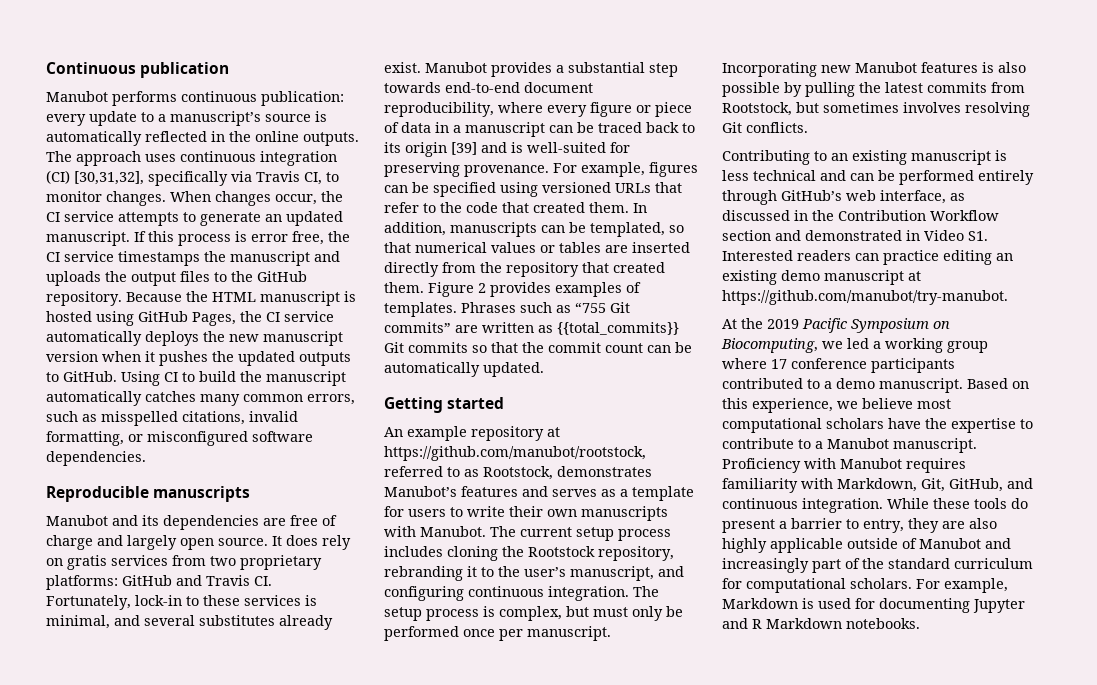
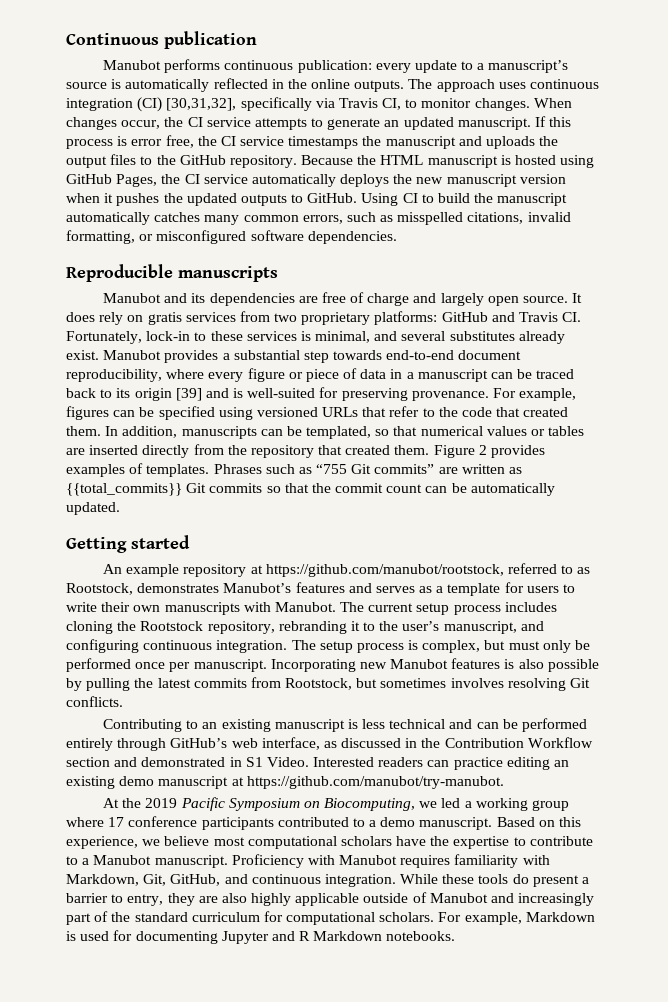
[924,230,988,241] Video S1. -> [245,757,309,767] S1 Video.

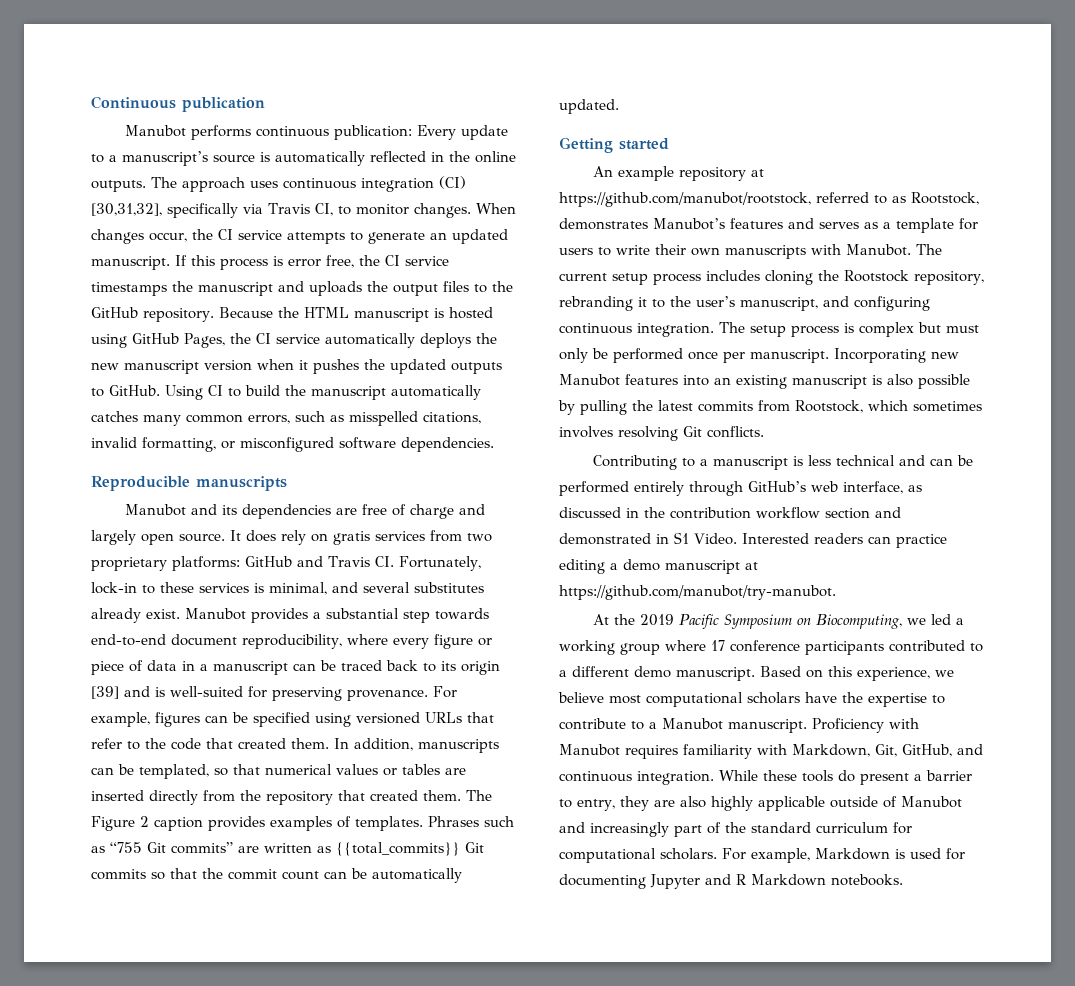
[375,63,411,73] every -> [416,125,456,140] Every
(430, 450) none -> [466,790,492,801] The
(487, 450) none -> [154,817,203,831] caption
[422,640,481,653] complex, -> [859,322,914,337] complex
(501, 663) none -> [683,375,867,389] into an existing manuscript
[356,678,378,688] but -> [868,400,908,411] which
[202,719,271,732] an existing -> [699,459,708,466] a
[444,737,593,748] Contribution Workflow -> [670,507,820,519] contribution workflow
[554,760,570,767] [66,776,115,789] an existing -> [610,563,618,570] a
(377, 823) none -> [572,666,629,677] different

